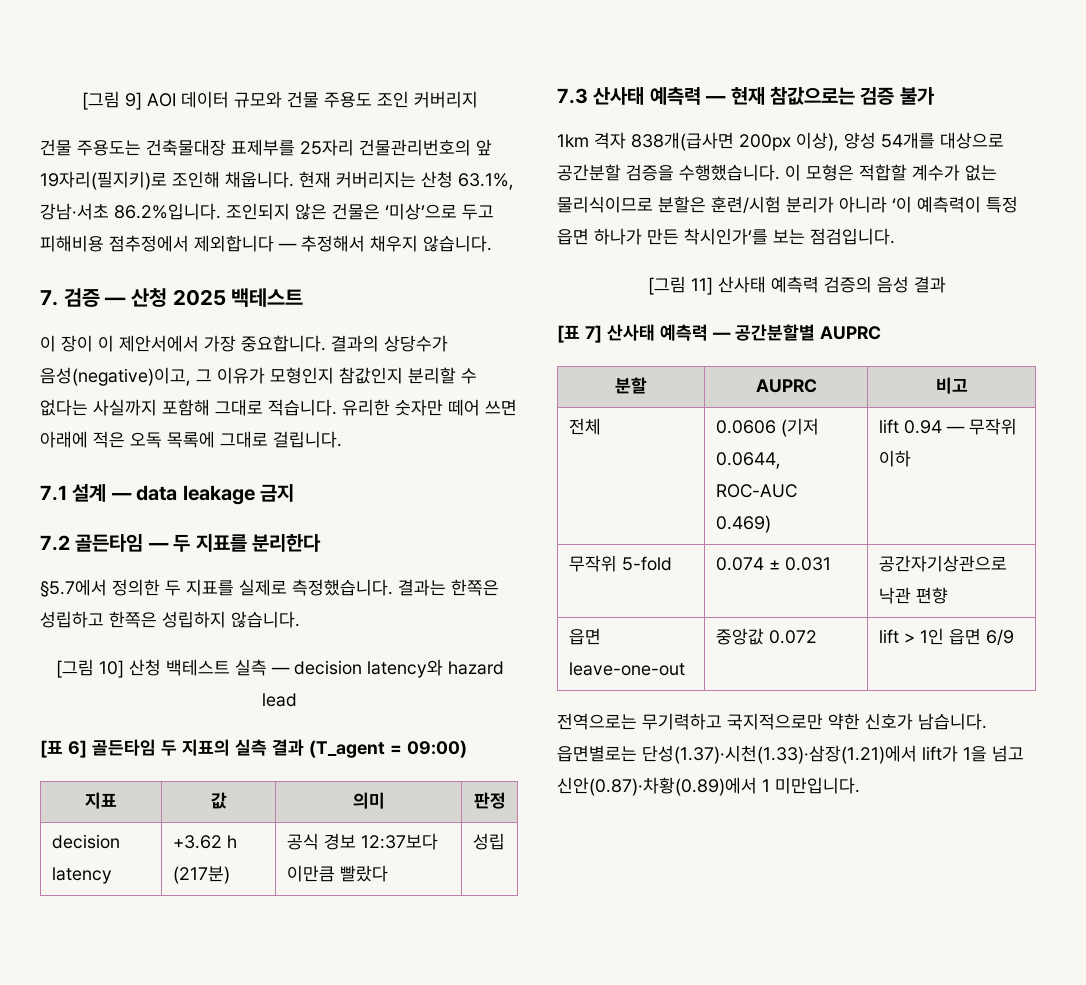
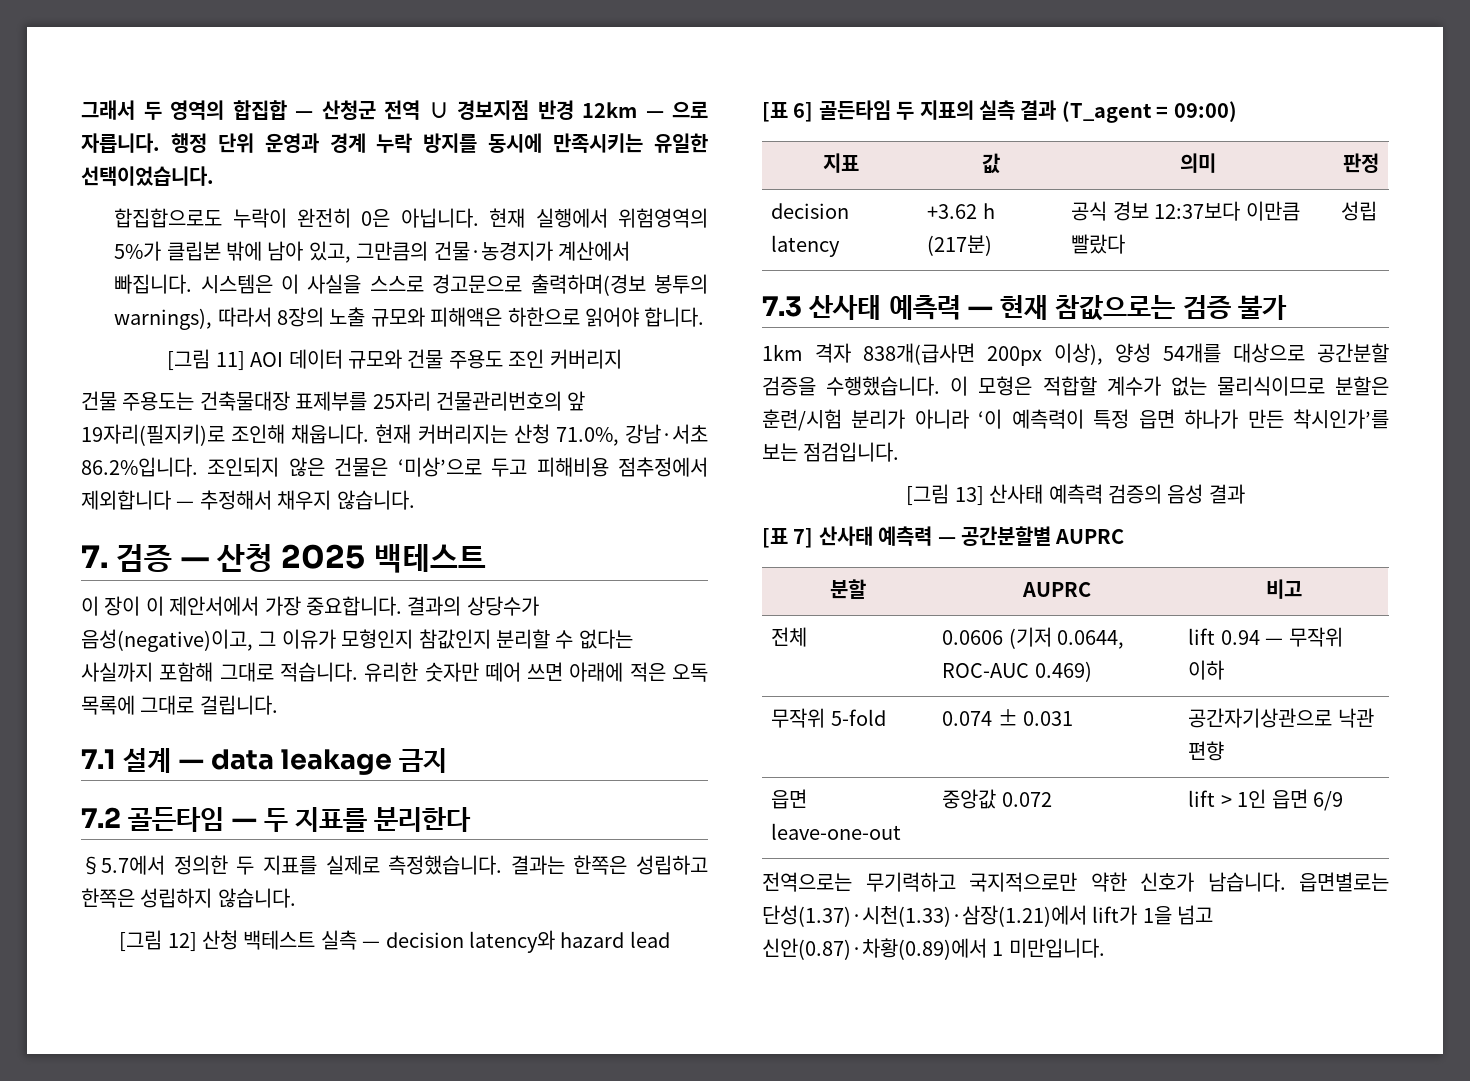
[81,91,142,110] [그림 9] -> [81,100,708,120] [81,133,709,153] [81,166,214,186] [114,208,708,228] [114,241,631,263] [114,274,708,296] [114,307,705,330] [167,349,245,371] 그래서 두 영역의 합집합 — 산청군 전역 ∪ 경보지점 반경 12km — 으로 자릅니다. 행정 단위 운영과 경계 누락 방지를 동시에 만족시키는 유일한 선택이었습니다. // 합집합으로도 누락이 완전히 0은 아닙니다. 현재 실행에서 위험영역의 5%가 클립본 밖에 남아 있고, 그만큼의 건물·농경지가 계산에서 빠집니다. 시스템은 이 사실을 스스로 경고문으로 출력하며(경보 봉투의 warnings), 따라서 8장의 노출 규모와 피해액은 하한으로 읽어야 합니다. // [그림 11]
[458,173,514,190] 63.1%, -> [555,427,619,446] 71.0%,
[98,660,124,678] 10] -> [167,932,197,952] 12]
[690,277,713,295] 11] -> [954,486,984,506] 13]

